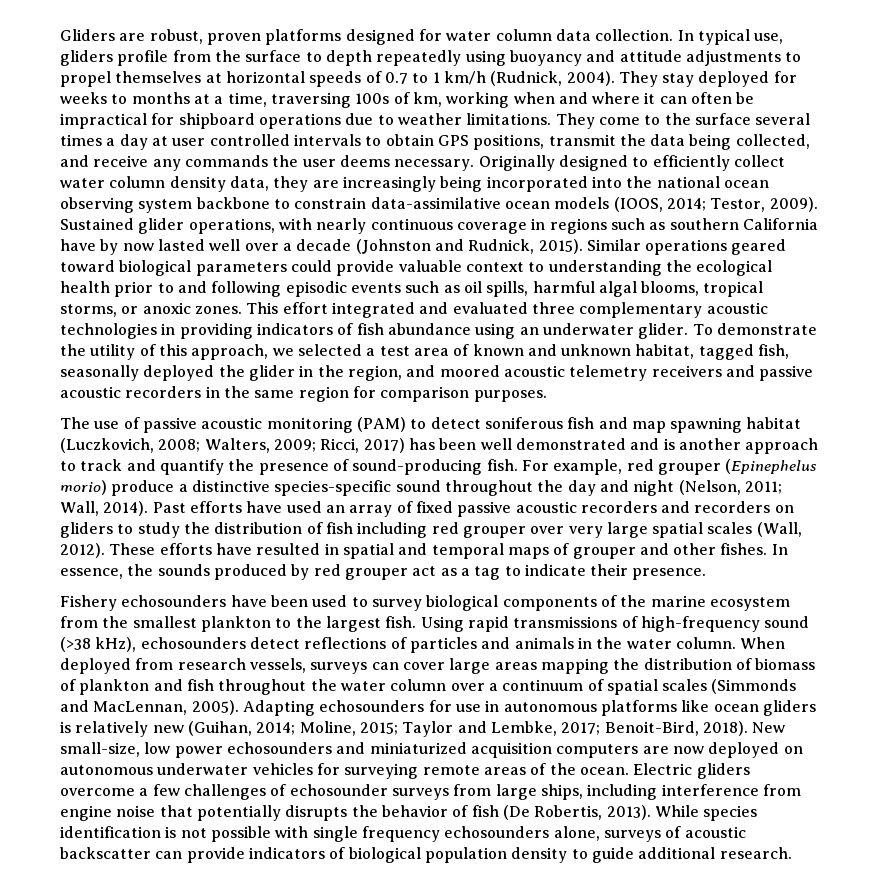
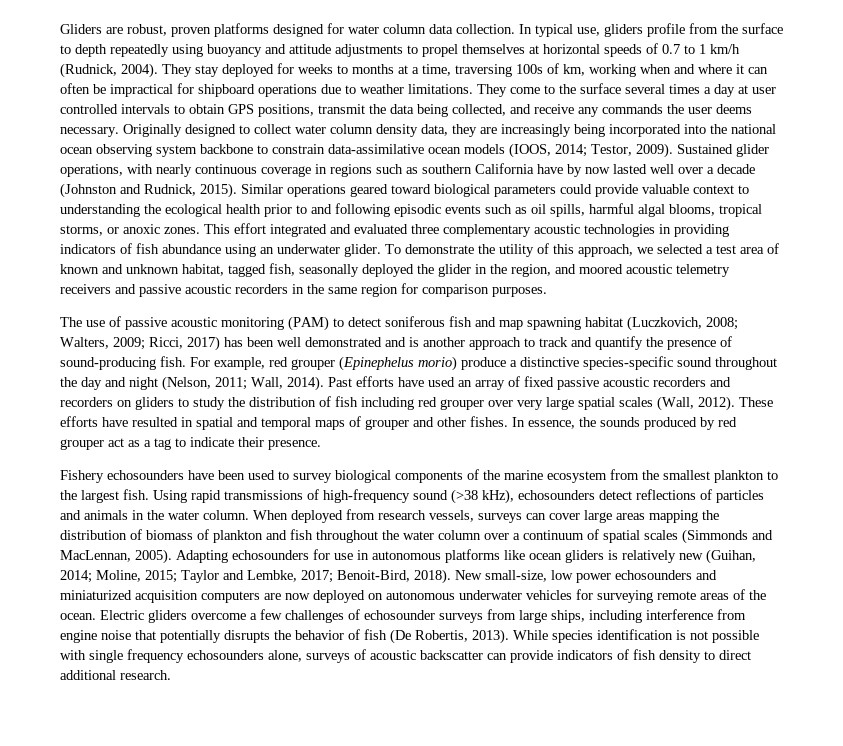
[652,155,730,171] efficiently -> (250, 129) none
[348,847,507,863] biological population -> [633,649,656,660] fish
[591,847,634,863] guide -> [719,650,751,660] direct

